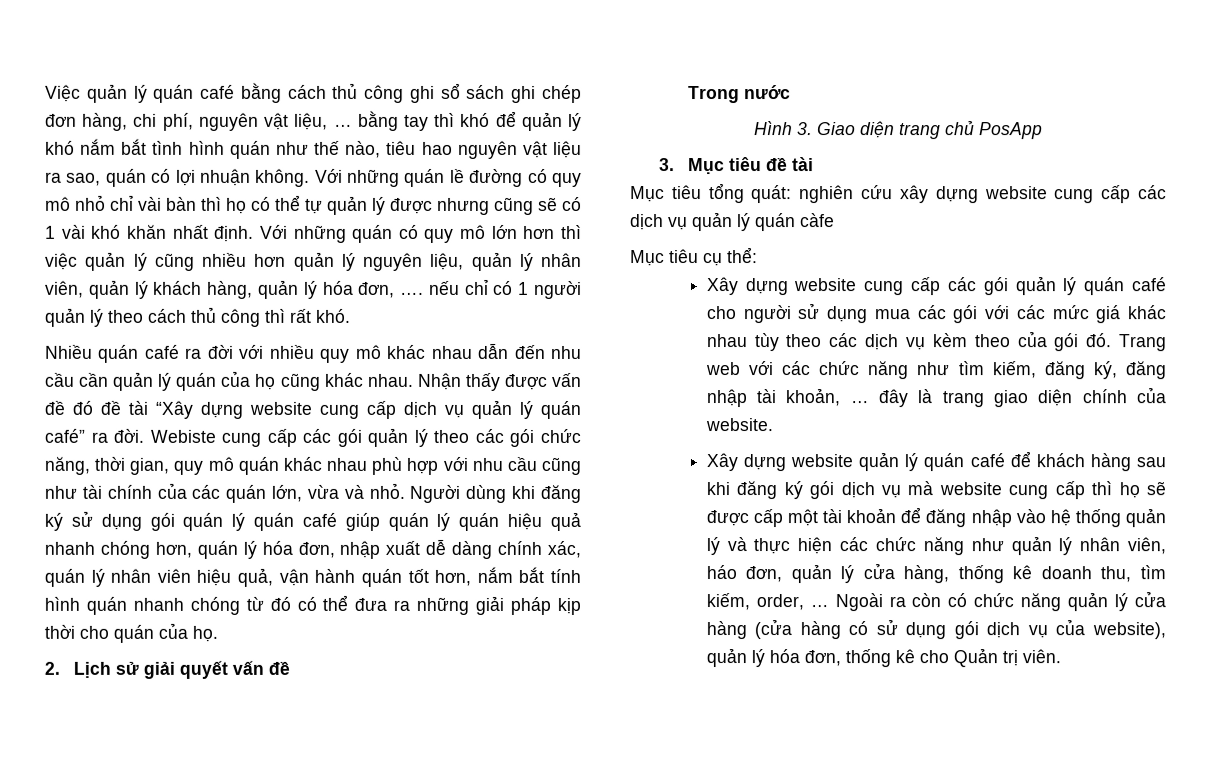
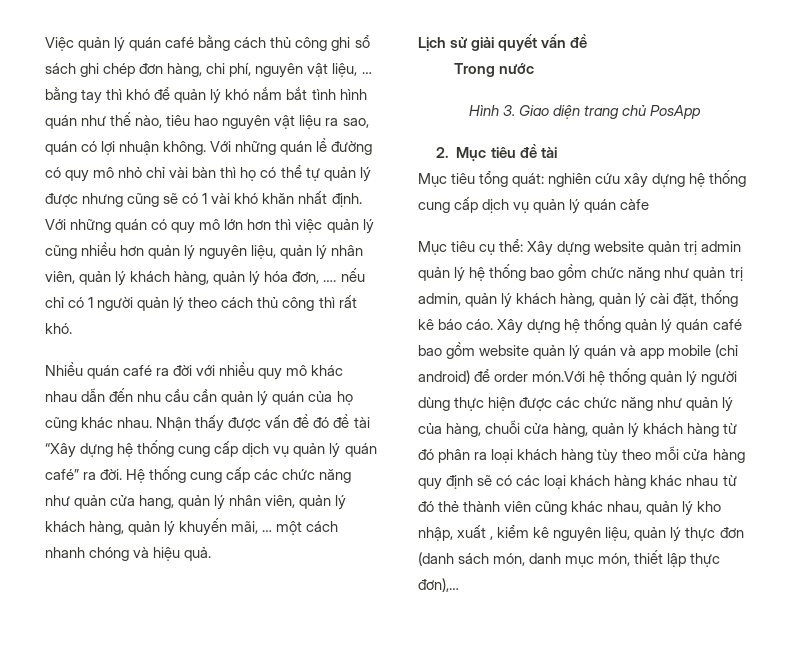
[249,401,312,415] website -> [117,440,175,457] hệ thống
[149,427,581,447] [44,456,581,475] [44,482,582,503] [44,510,582,531] [44,538,581,559] [44,566,582,587] [44,594,581,615] [44,622,218,643] [44,661,60,675] Webiste cung cấp các gói quản lý theo các gói chức năng, thời gian, quy mô quán khác nhau phù hợp với nhu cầu cũng như tài chính của các quán lớn, vừa và nhỏ. Người dùng khi đăng ký sử dụng gói quán lý quán café giúp quán lý quán hiệu quả nhanh chóng hơn, quán lý hóa đơn, nhập xuất dễ dàng chính xác, quán lý nhân viên hiệu quả, vận hành quán tốt hơn, nắm bắt tính hình quán nhanh chóng từ đó có thể đưa ra những giải pháp kịp thời cho quán của họ. // 2. -> [126,466,352,483] [45,495,347,510] [45,518,339,536] [45,547,212,561] Hệ thống cung cấp các chức năng như quản cửa hang, quản lý nhân viên, quản lý khách hàng, quản lý khuyến mãi, … một cách nhanh chóng và hiệu quả. //
[658,158,675,172] 3. -> [435,147,449,158] 2.
[984,185,1167,204] website cung cấp các -> [689,170,747,187] [418,197,479,213] hệ thống cung cấp
[706,276,1167,296] [706,303,1168,324] [706,331,1167,352] [705,361,1167,380] [705,387,1166,408] [704,418,773,432] [705,451,1167,472] [705,481,1166,500] [705,507,1166,528] [705,537,747,556] // Xây dựng website cung cấp các gói quản lý quán café cho người sử dụng mua các gói với các mức giá khác nhau tùy theo các dịch vụ kèm theo của gói đó. Trang web với các chức năng như tìm kiếm, đăng ký, đăng nhập tài khoản, … đây là trang giao diện chính của website. // Xây dựng website quản lý quán café để khách hàng sau khi đăng ký gói dịch vụ mà website cung cấp thì họ sẽ được cấp một tài khoản để đăng nhập vào hệ thống quản lý và -> [527,241,742,256] [418,264,743,282] [418,290,739,308] [418,316,742,334] [418,342,739,360] [418,368,738,386] [418,397,450,411] Xây dựng website quản trị admin quản lý hệ thống bao gồm chức năng như quản trị admin, quản lý khách hàng, quản lý cài đặt, thống kê báo cáo. Xây dựng hệ thống quản lý quán café bao gồm website quản lý quán và app mobile (chỉ android) để order món.Với hệ thống quản lý người dùng
(833, 546) none -> [519,397,553,411] được
[1079,537,1166,555] [705,563,1166,584] [705,591,1166,612] [705,619,1166,640] [705,648,1061,668] nhân viên, háo đơn, quản lý cửa hàng, thống kê doanh thu, tìm kiếm, order, … Ngoài ra còn có chức năng quản lý cửa hàng (cửa hàng có sử dụng gói dịch vụ của website), quản lý hóa đơn, thống kê cho Quản trị viên. -> [418,420,738,438] [418,446,745,464] [418,475,737,490] [418,501,722,516] [418,525,744,542] [418,550,721,567] [418,578,459,592] của hàng, chuỗi cửa hàng, quản lý khách hàng từ đó phân ra loại khách hàng tùy theo mỗi cửa hàng quy định sẽ có các loại khách hàng khác nhau từ đó thẻ thành viên cũng khác nhau, quản lý kho nhập, xuất , kiểm kê nguyên liệu, quản lý thực đơn (danh sách món, danh mục món, thiết lập thực đơn),…

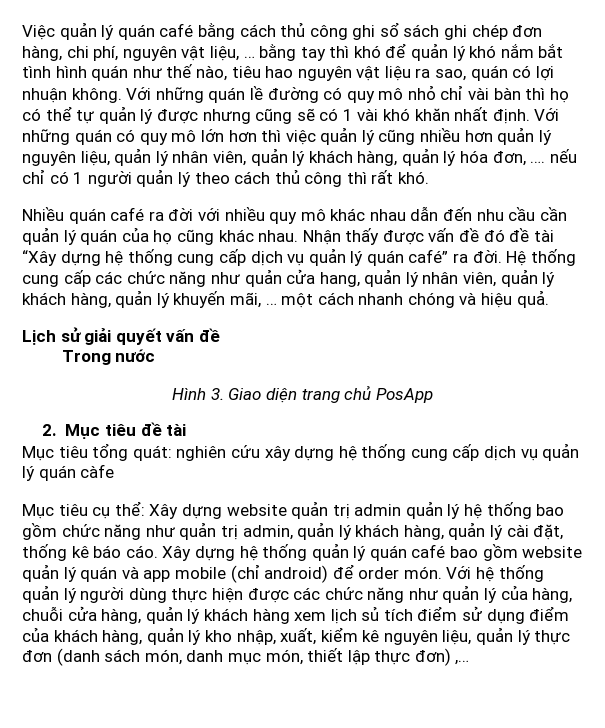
[532,371,586,382] món.Với -> [403,566,472,579] món. Với
[723,423,738,434] [418,446,745,464] [418,475,737,490] [418,501,643,515] từ đó phân ra loại khách hàng tùy theo mỗi cửa hàng quy định sẽ có các loại khách hàng khác nhau từ đó thẻ thành viên cũng khác nhau, -> [294,606,570,624] [22,627,143,645] xem lịch sủ tích điểm sử dụng điểm của khách hàng,
[457,525,494,540] xuất , -> [280,628,317,645] xuất,
[418,578,459,592] đơn),… -> [414,648,470,666] đơn) ,…

